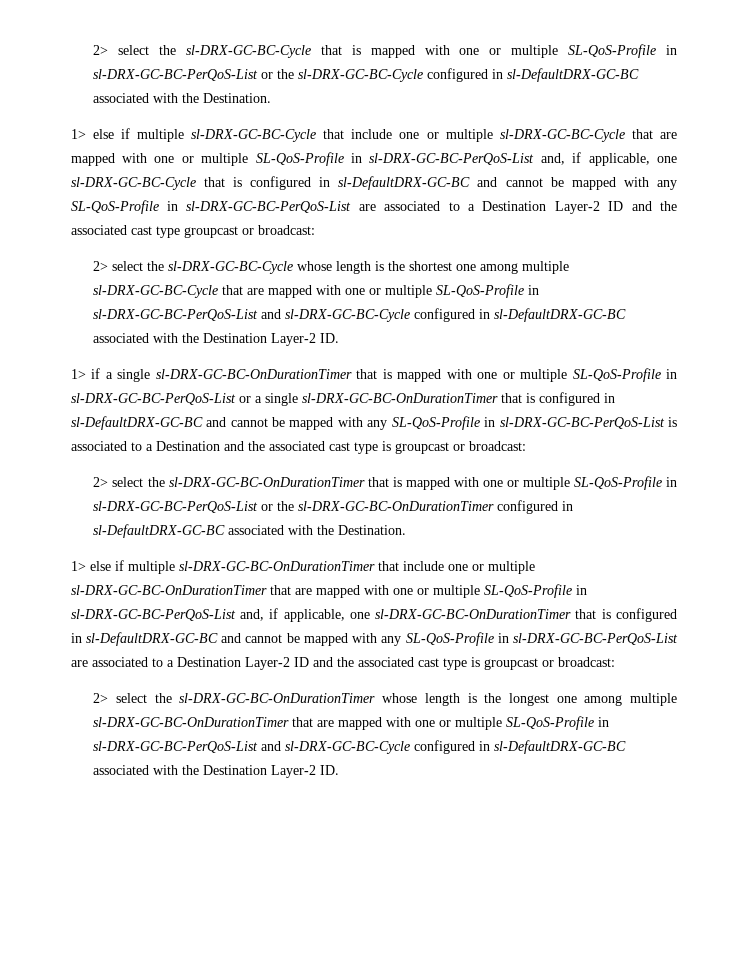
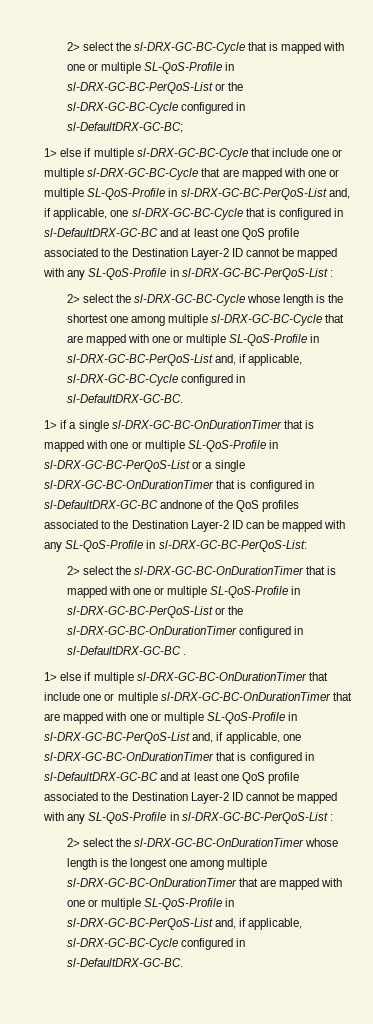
[507,68,640,82] [93,93,272,103] sl-DefaultDRX-GC-BC associated with the Destination. -> [66,122,183,133] sl-DefaultDRX-GC-BC;
[505,177,677,190] [70,200,678,214] [70,225,315,238] cannot be mapped with any SL-QoS-Profile in sl-DRX-GC-BC-PerQoS-List are associated to a Destination Layer-2 ID and the associated cast type groupcast or broadcast: -> [181,228,299,240] [44,248,338,260] [43,268,333,280] at least one QoS profile associated to the Destination Layer-2 ID cannot be mapped with any SL-QoS-Profile in sl-DRX-GC-BC-PerQoS-List :
[261,308,627,322] [93,333,340,346] and sl-DRX-GC-BC-Cycle configured in sl-DefaultDRX-GC-BC associated with the Destination Layer-2 ID. -> [214,354,302,366] [66,374,245,386] [66,394,183,403] and, if applicable, sl-DRX-GC-BC-Cycle configured in sl-DefaultDRX-GC-BC.
[206,416,678,430] [70,441,526,454] and cannot be mapped with any SL-QoS-Profile in sl-DRX-GC-BC-PerQoS-List is associated to a Destination and the associated cast type is groupcast or broadcast: -> [160,500,299,512] [44,520,346,532] [44,540,307,552] andnone of the QoS profiles associated to the Destination Layer-2 ID can be mapped with any SL-QoS-Profile in sl-DRX-GC-BC-PerQoS-List:
[228,525,407,535] associated with the Destination. -> [182,654,186,655] .
[245,632,678,646] [70,657,615,670] cannot be mapped with any SL-QoS-Profile in sl-DRX-GC-BC-PerQoS-List are associated to a Destination Layer-2 ID and the associated cast type is groupcast or broadcast: -> [181,772,299,784] [44,792,338,804] [43,812,333,824] at least one QoS profile associated to the Destination Layer-2 ID cannot be mapped with any SL-QoS-Profile in sl-DRX-GC-BC-PerQoS-List :
[261,740,627,754] [93,765,340,778] and sl-DRX-GC-BC-Cycle configured in sl-DefaultDRX-GC-BC associated with the Destination Layer-2 ID. -> [214,918,302,930] [66,938,245,950] [66,958,183,967] and, if applicable, sl-DRX-GC-BC-Cycle configured in sl-DefaultDRX-GC-BC.

